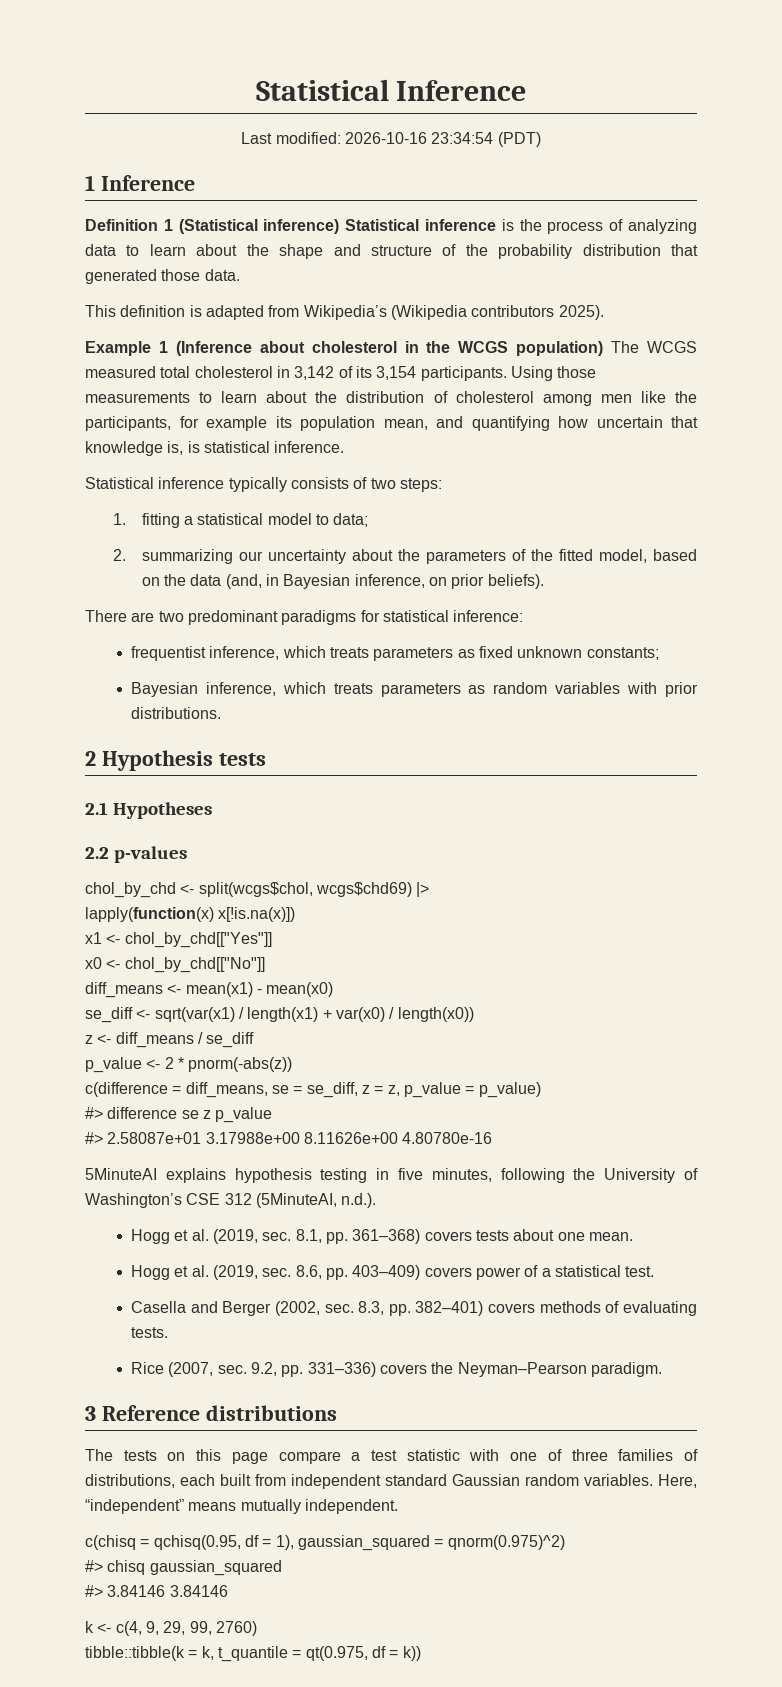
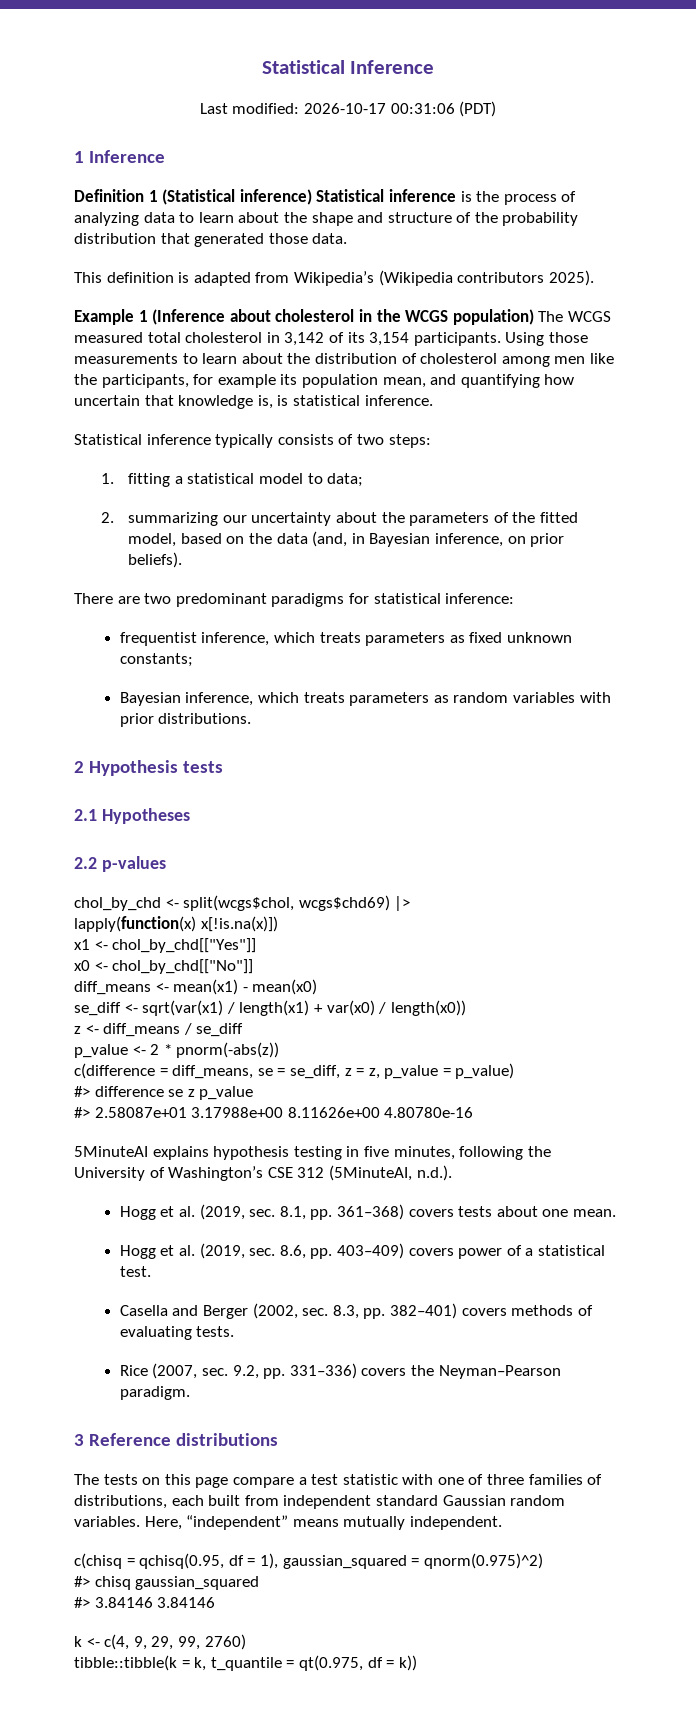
[345,132,494,144] 2026-10-16 23:34:54 -> [304,103,455,114] 2026-10-17 00:31:06

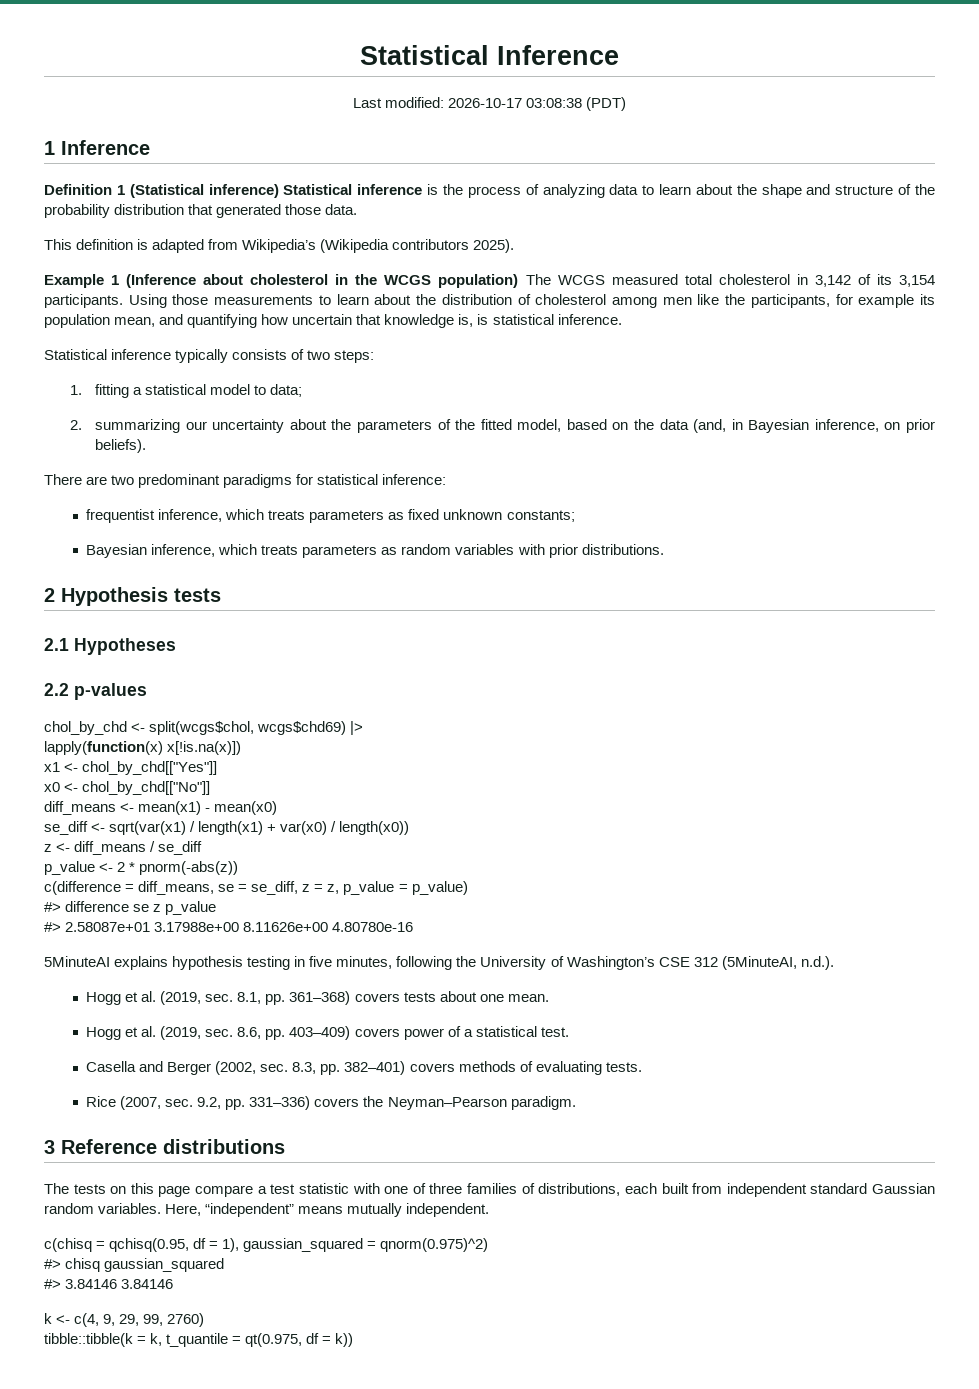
[390,103,455,114] 00:31:06 -> [526,98,583,108] 03:08:38

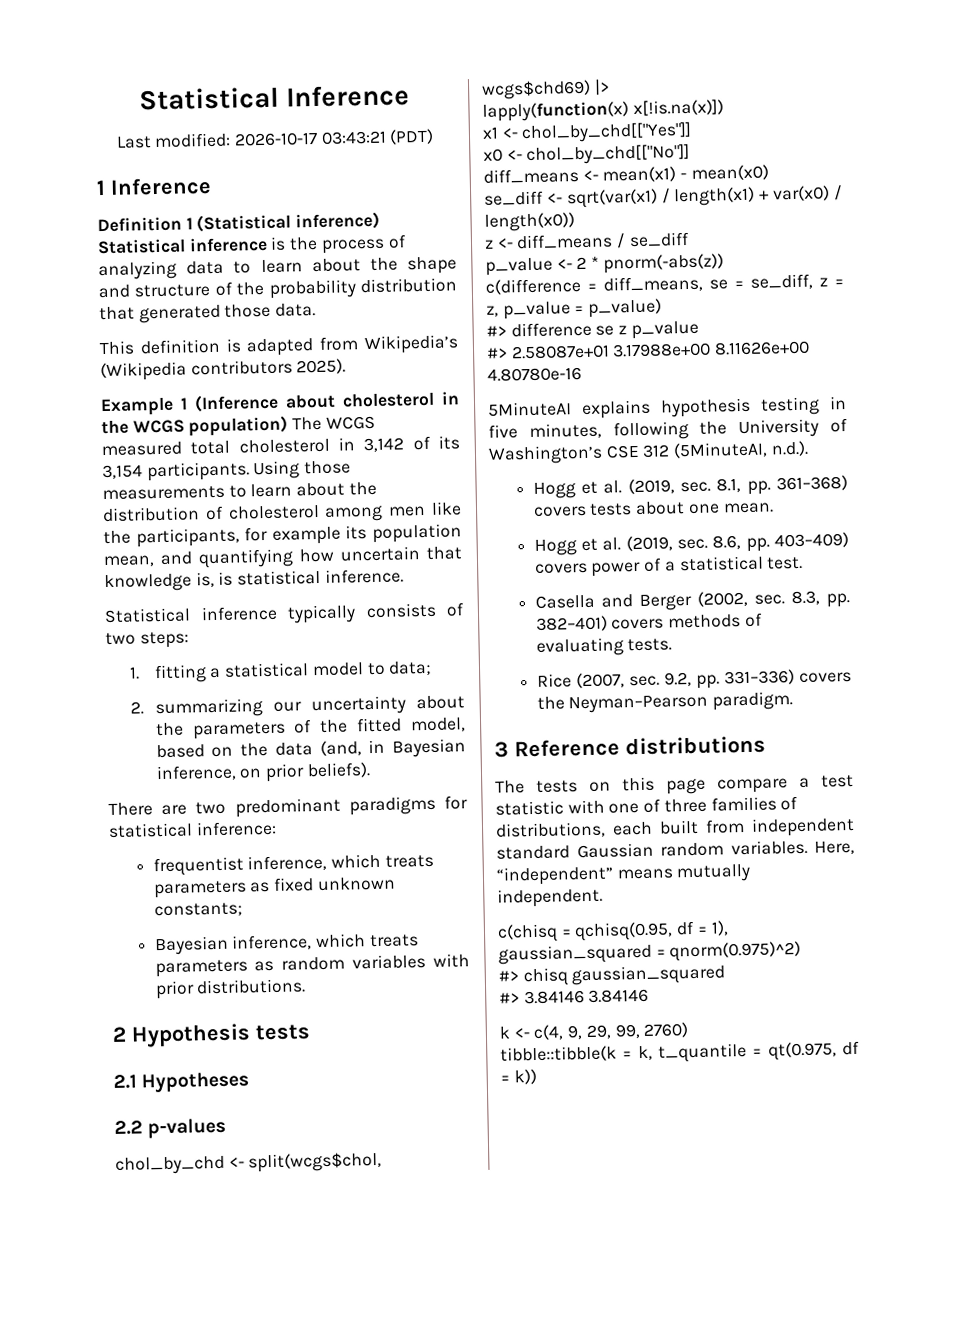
[526,98,583,108] 03:08:38 -> [320,130,387,145] 03:43:21

